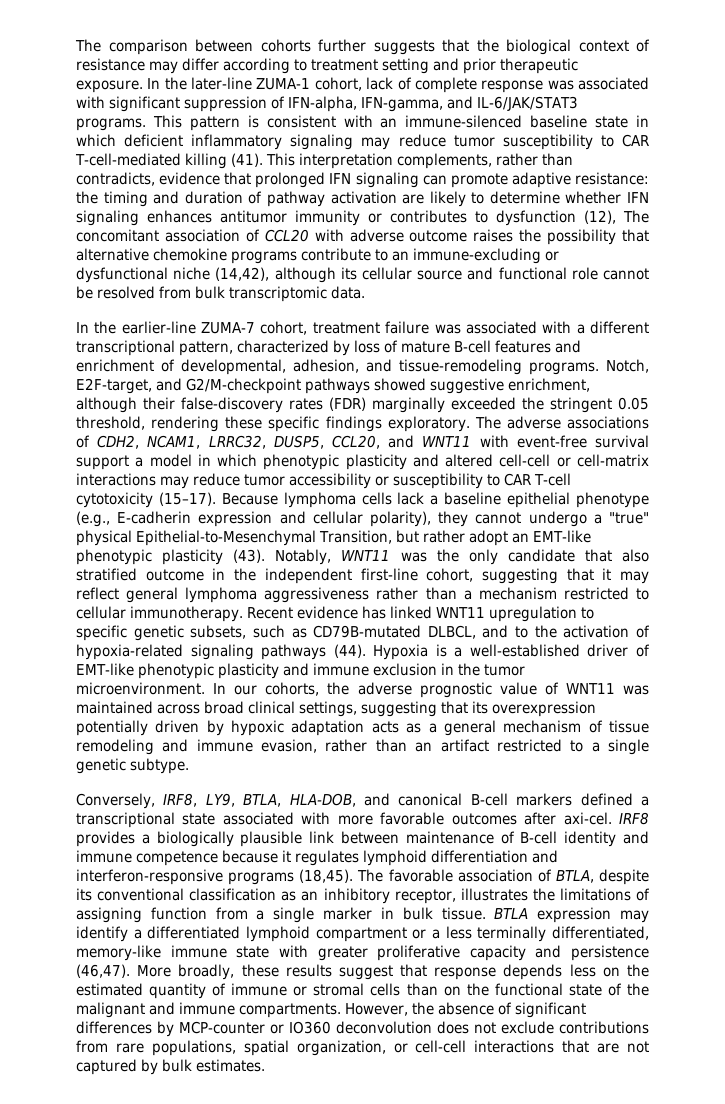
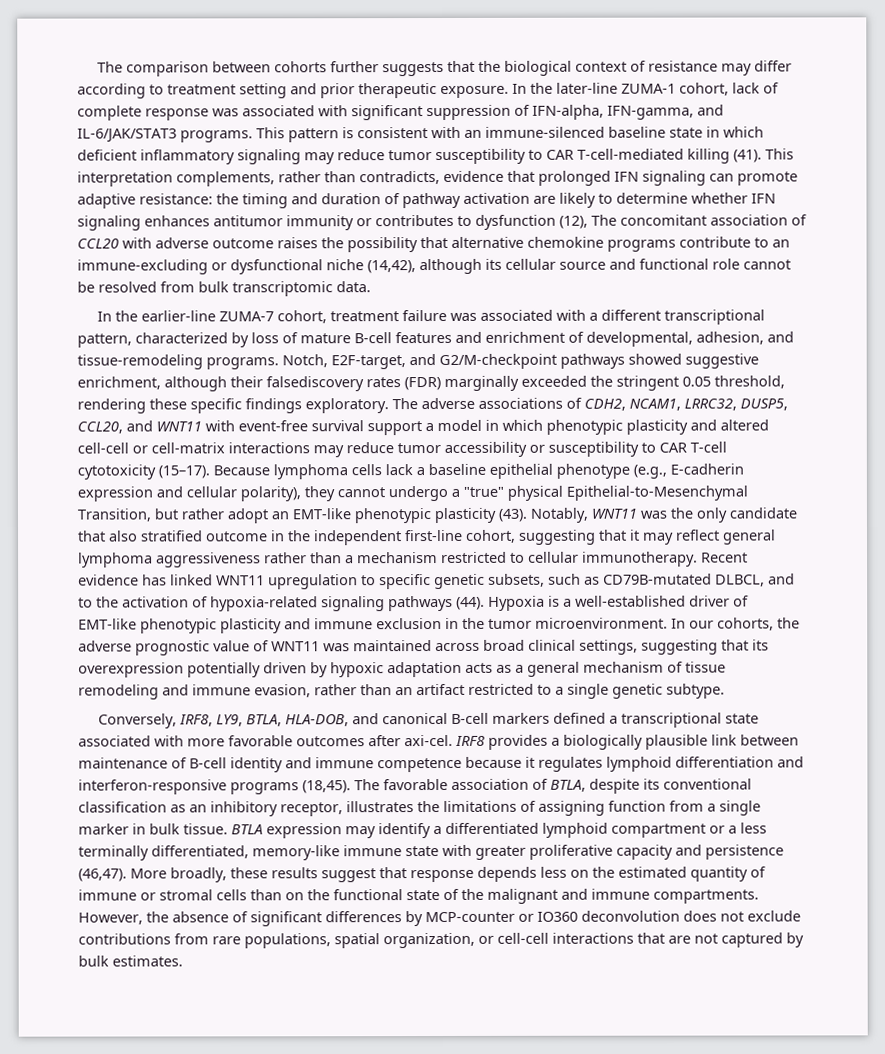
[181,397,283,413] false-discovery -> [266,376,364,392] falsediscovery

